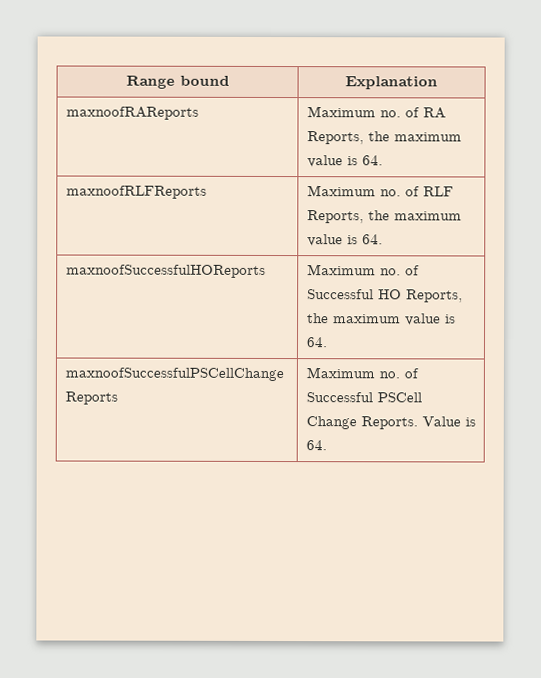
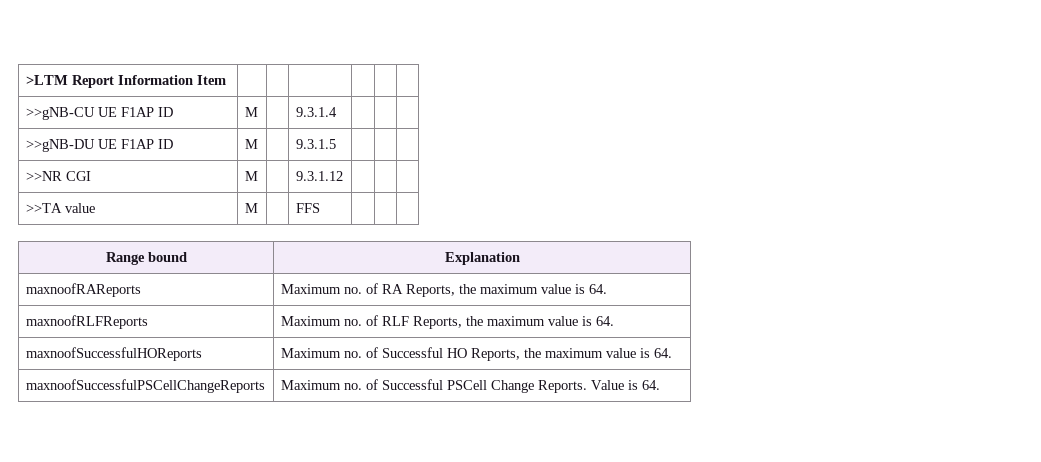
(125, 82) none -> [25,75,226,88] [25,107,173,120] [244,107,258,117] [295,107,337,117] [25,139,173,152] [244,139,258,149] [295,139,336,149] [25,171,91,181] [244,171,258,181] [295,171,343,181] [25,203,95,213] [244,203,258,213] [295,203,320,213] >LTM Report Information Item | | | | | | // >>gNB-CU UE F1AP ID | M | | 9.3.1.4 | | | // >>gNB-DU UE F1AP ID | M | | 9.3.1.5 | | | // >>NR CGI | M | | 9.3.1.12 | | | // >>TA value | M | | FFS | | | //

